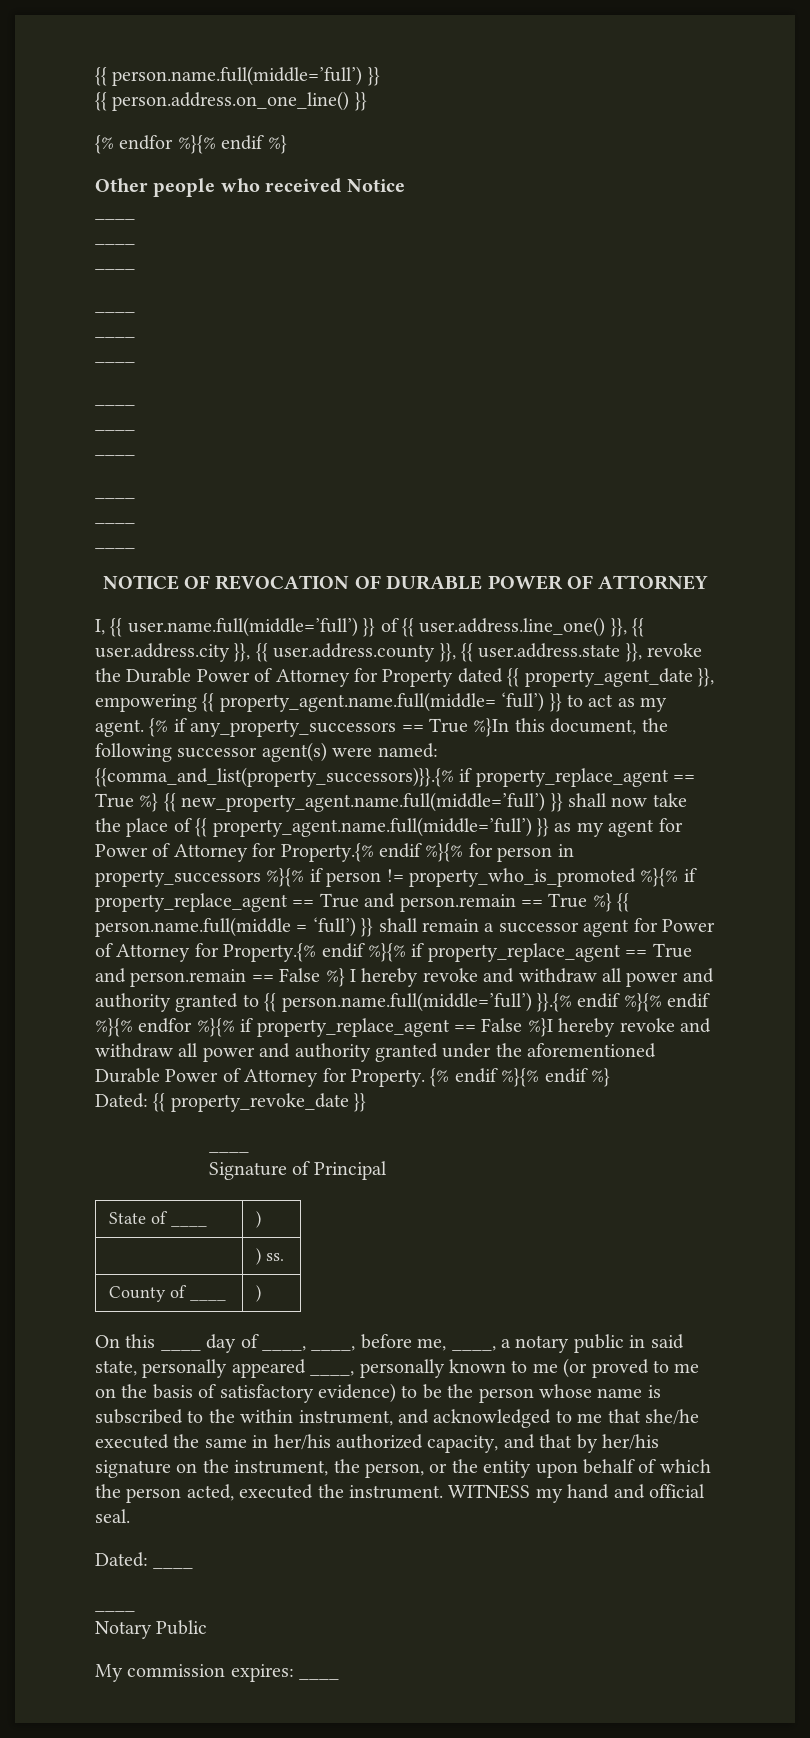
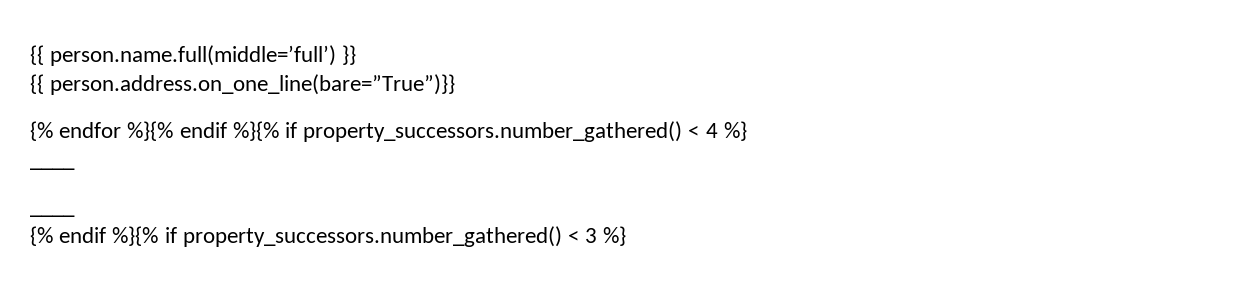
[112,91,367,111] person.address.on_one_line() }} -> [50,74,456,95] person.address.on_one_line(bare=”True”)}}
[267,135,287,154] [95,178,405,197] [95,217,135,220] [95,242,135,245] [95,267,135,270] [95,310,135,313] [95,335,135,338] [95,360,135,363] [95,403,135,406] [95,428,135,431] [95,453,135,456] [95,496,135,499] [95,521,135,524] [95,546,135,549] [102,575,709,590] [95,617,645,637] [95,643,703,662] [95,668,714,687] [95,692,668,712] [95,718,668,737] [95,742,438,762] [95,767,696,787] [95,792,687,812] [95,817,683,837] [95,843,574,862] [95,868,697,887] [95,893,630,912] [95,917,715,937] [95,943,692,962] [95,968,714,987] [95,992,711,1012] [95,1018,711,1037] [95,1043,657,1062] [95,1068,610,1087] [95,1093,367,1112] [209,1150,250,1153] [209,1161,387,1180] [108,1211,168,1224] [170,1224,207,1227] [255,1211,261,1228] [255,1248,284,1265] [108,1285,187,1302] [189,1298,226,1301] [255,1285,261,1302] [95,1334,156,1348] [160,1334,684,1353] [95,1358,700,1378] [95,1383,661,1403] [95,1409,699,1428] [95,1434,659,1453] [95,1459,711,1478] [95,1484,705,1503] [95,1509,130,1523] [95,1552,194,1569] [95,1609,135,1612] [95,1620,208,1639] [95,1664,340,1682] %} // Other people who received Notice // ____ // ____ // ____ // ____ // ____ // ____ // ____ // ____ // ____ // ____ // ____ // ____ // NOTICE OF REVOCATION OF DURABLE POWER OF ATTORNEY // I, {{ user.name.full(middle=’full’) }} of {{ user.address.line_one() }}, {{ user.address.city }}, {{ user.address.county }}, {{ user.address.state }}, revoke the Durable Power of Attorney for Property dated {{ property_agent_date }}, empowering {{ property_agent.name.full(middle= ‘full’) }} to act as my agent. {% if any_property_successors == True %}In this document, the following successor agent(s) were named: {{comma_and_list(property_successors)}}.{% if property_replace_agent == True %} {{ new_property_agent.name.full(middle=’full’) }} shall now take the place of {{ property_agent.name.full(middle=’full’) }} as my agent for Power of Attorney for Property.{% endif %}{% for person in property_successors %}{% if person != property_who_is_promoted %}{% if property_replace_agent == True and person.remain == True %} {{ person.name.full(middle = ‘full’) }} shall remain a successor agent for Power of Attorney for Property.{% endif %}{% if property_replace_agent == True and person.remain == False %} I hereby revoke and withdraw all power and authority granted to {{ person.name.full(middle=’full’) }}.{% endif %}{% endif %}{% endfor %}{% if property_replace_agent == False %}I hereby revoke and withdraw all power and authority granted under the aforementioned Durable Power of Attorney for Property. {% endif %}{% endif %} // Dated: {{ property_revoke_date }} // ____ // Signature of Principal // State of ____ | ) // | ) ss. // County of ____ | ) // On this ____ day of ____, ____, before me, ____, a notary public in said state, personally appeared ____, personally known to me (or proved to me on the basis of satisfactory evidence) to be the person whose name is subscribed to the within instrument, and acknowledged to me that she/he executed the same in her/his authorized capacity, and that by her/his signature on the instrument, the person, or the entity upon behalf of which the person acted, executed the instrument. WITNESS my hand and official seal. // Dated: ____ // ____ // Notary Public // My commission expires: ____ -> [232,121,747,142] [30,167,75,170] [30,214,75,217] [30,226,627,247] %}{% if property_successors.number_gathered() < 4 %} // ____ // ____ // {% endif %}{% if property_successors.number_gathered() < 3 %}

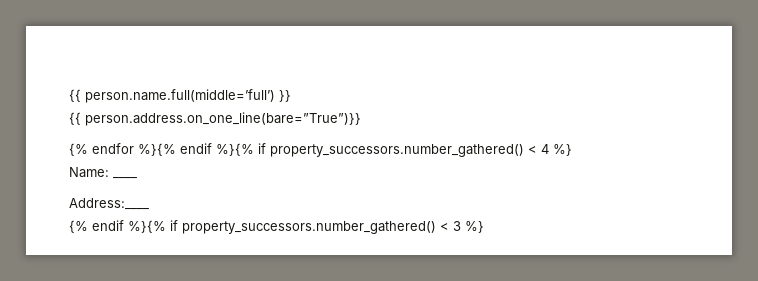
[30,167,75,170] [30,214,75,217] ____ // ____ -> [69,167,137,179] [69,198,149,210] Name: ____ // Address:____

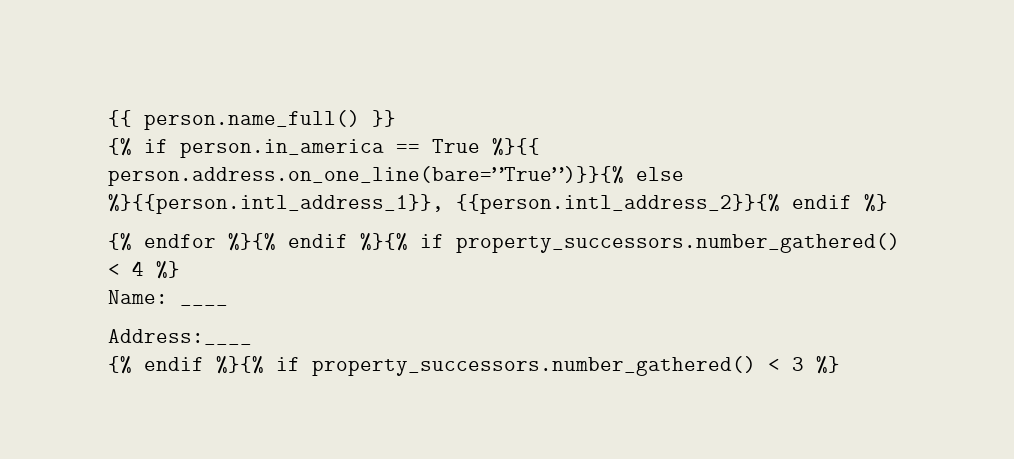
[69,89,275,103] {{ person.name.full(middle=’full’) -> [108,110,360,130] {{ person.name_full()
[69,112,361,126] {{ person.address.on_one_line(bare=”True”)}} -> [108,138,540,158] [108,166,684,186] [108,194,888,214] {% if person.in_america == True %}{{ person.address.on_one_line(bare=”True”)}}{% else %}{{person.intl_address_1}}, {{person.intl_address_2}}{% endif %}

